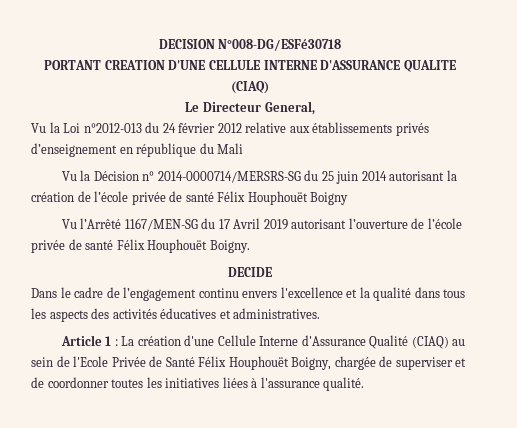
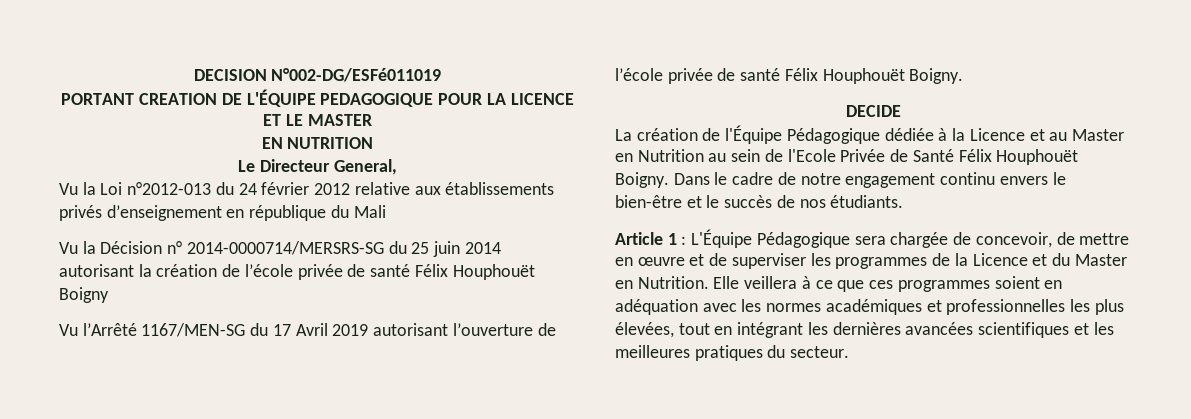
[218,39,342,51] N°008-DG/ESFé30718 -> [271,68,442,82] N°002-DG/ESFé011019
[168,60,456,72] [231,81,269,94] D'UNE CELLULE INTERNE D'ASSURANCE QUALITE (CIAQ) -> [221,89,574,107] [263,114,372,126] [261,137,374,149] DE L'ÉQUIPE PEDAGOGIQUE POUR LA LICENCE ET LE MASTER // EN NUTRITION
[31,287,466,301] [31,308,321,322] [60,335,449,349] Dans le cadre de l’engagement continu envers l'excellence et la qualité dans tous les aspects des activités éducatives et administratives. // Article 1 : La création d'une Cellule Interne d'Assurance Qualité (CIAQ) -> [615,125,1124,144] [615,149,704,162] La création de l'Équipe Pédagogique dédiée à la Licence et au Master en Nutrition
[291,356,467,370] [31,377,365,391] Boigny, chargée de superviser et de coordonner toutes les initiatives liées à l'assurance qualité. -> [615,172,1066,188] [615,195,904,208] [615,229,1130,248] [615,253,1127,269] [615,276,1063,292] [615,299,1124,315] [615,322,1114,338] [615,345,850,361] Boigny. Dans le cadre de notre engagement continu envers le bien-être et le succès de nos étudiants. // Article 1 : L'Équipe Pédagogique sera chargée de concevoir, de mettre en œuvre et de superviser les programmes de la Licence et du Master en Nutrition. Elle veillera à ce que ces programmes soient en adéquation avec les normes académiques et professionnelles les plus élevées, tout en intégrant les dernières avancées scientifiques et les meilleures pratiques du secteur.

